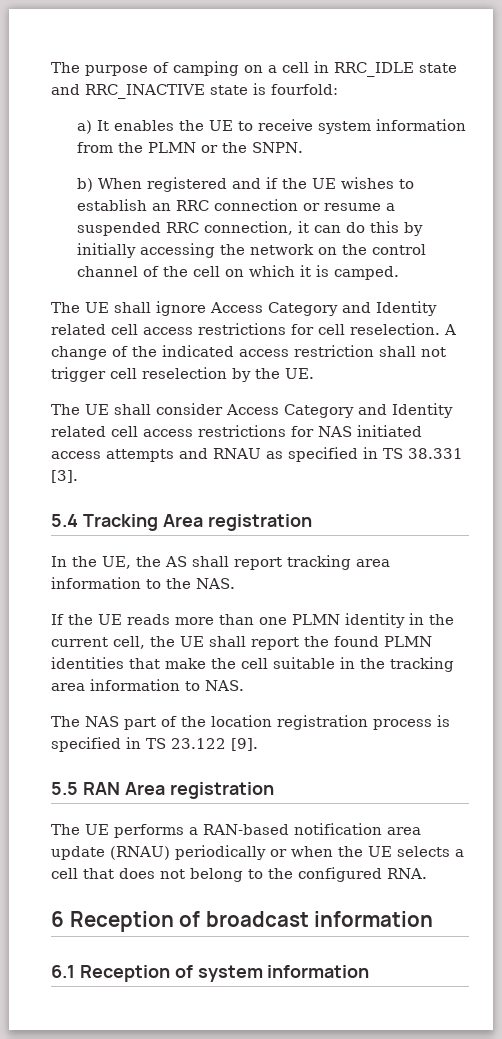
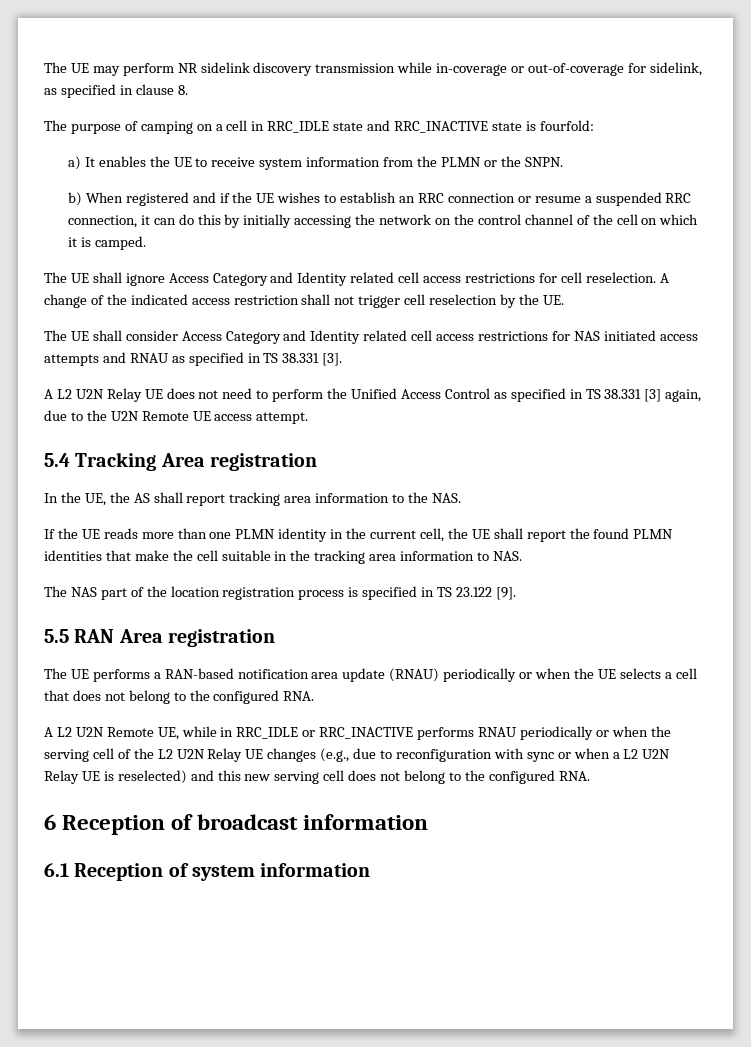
[51,62,80,73] The -> [44,62,702,76] [44,84,188,98] [44,120,67,131] The UE may perform NR sidelink discovery transmission while in-coverage or out-of-coverage for sidelink, as specified in clause 8. // The
(78, 476) none -> [44,388,702,402] [44,410,309,424] // A L2 U2N Relay UE does not need to perform the Unified Access Control as specified in TS 38.331 [3] again, due to the U2N Remote UE access attempt.
(427, 873) none -> [44,726,671,740] [44,748,671,762] [44,770,590,784] // A L2 U2N Remote UE, while in RRC_IDLE or RRC_INACTIVE performs RNAU periodically or when the serving cell of the L2 U2N Relay UE changes (e.g., due to reconfiguration with sync or when a L2 U2N Relay UE is reselected) and this new serving cell does not belong to the configured RNA.

